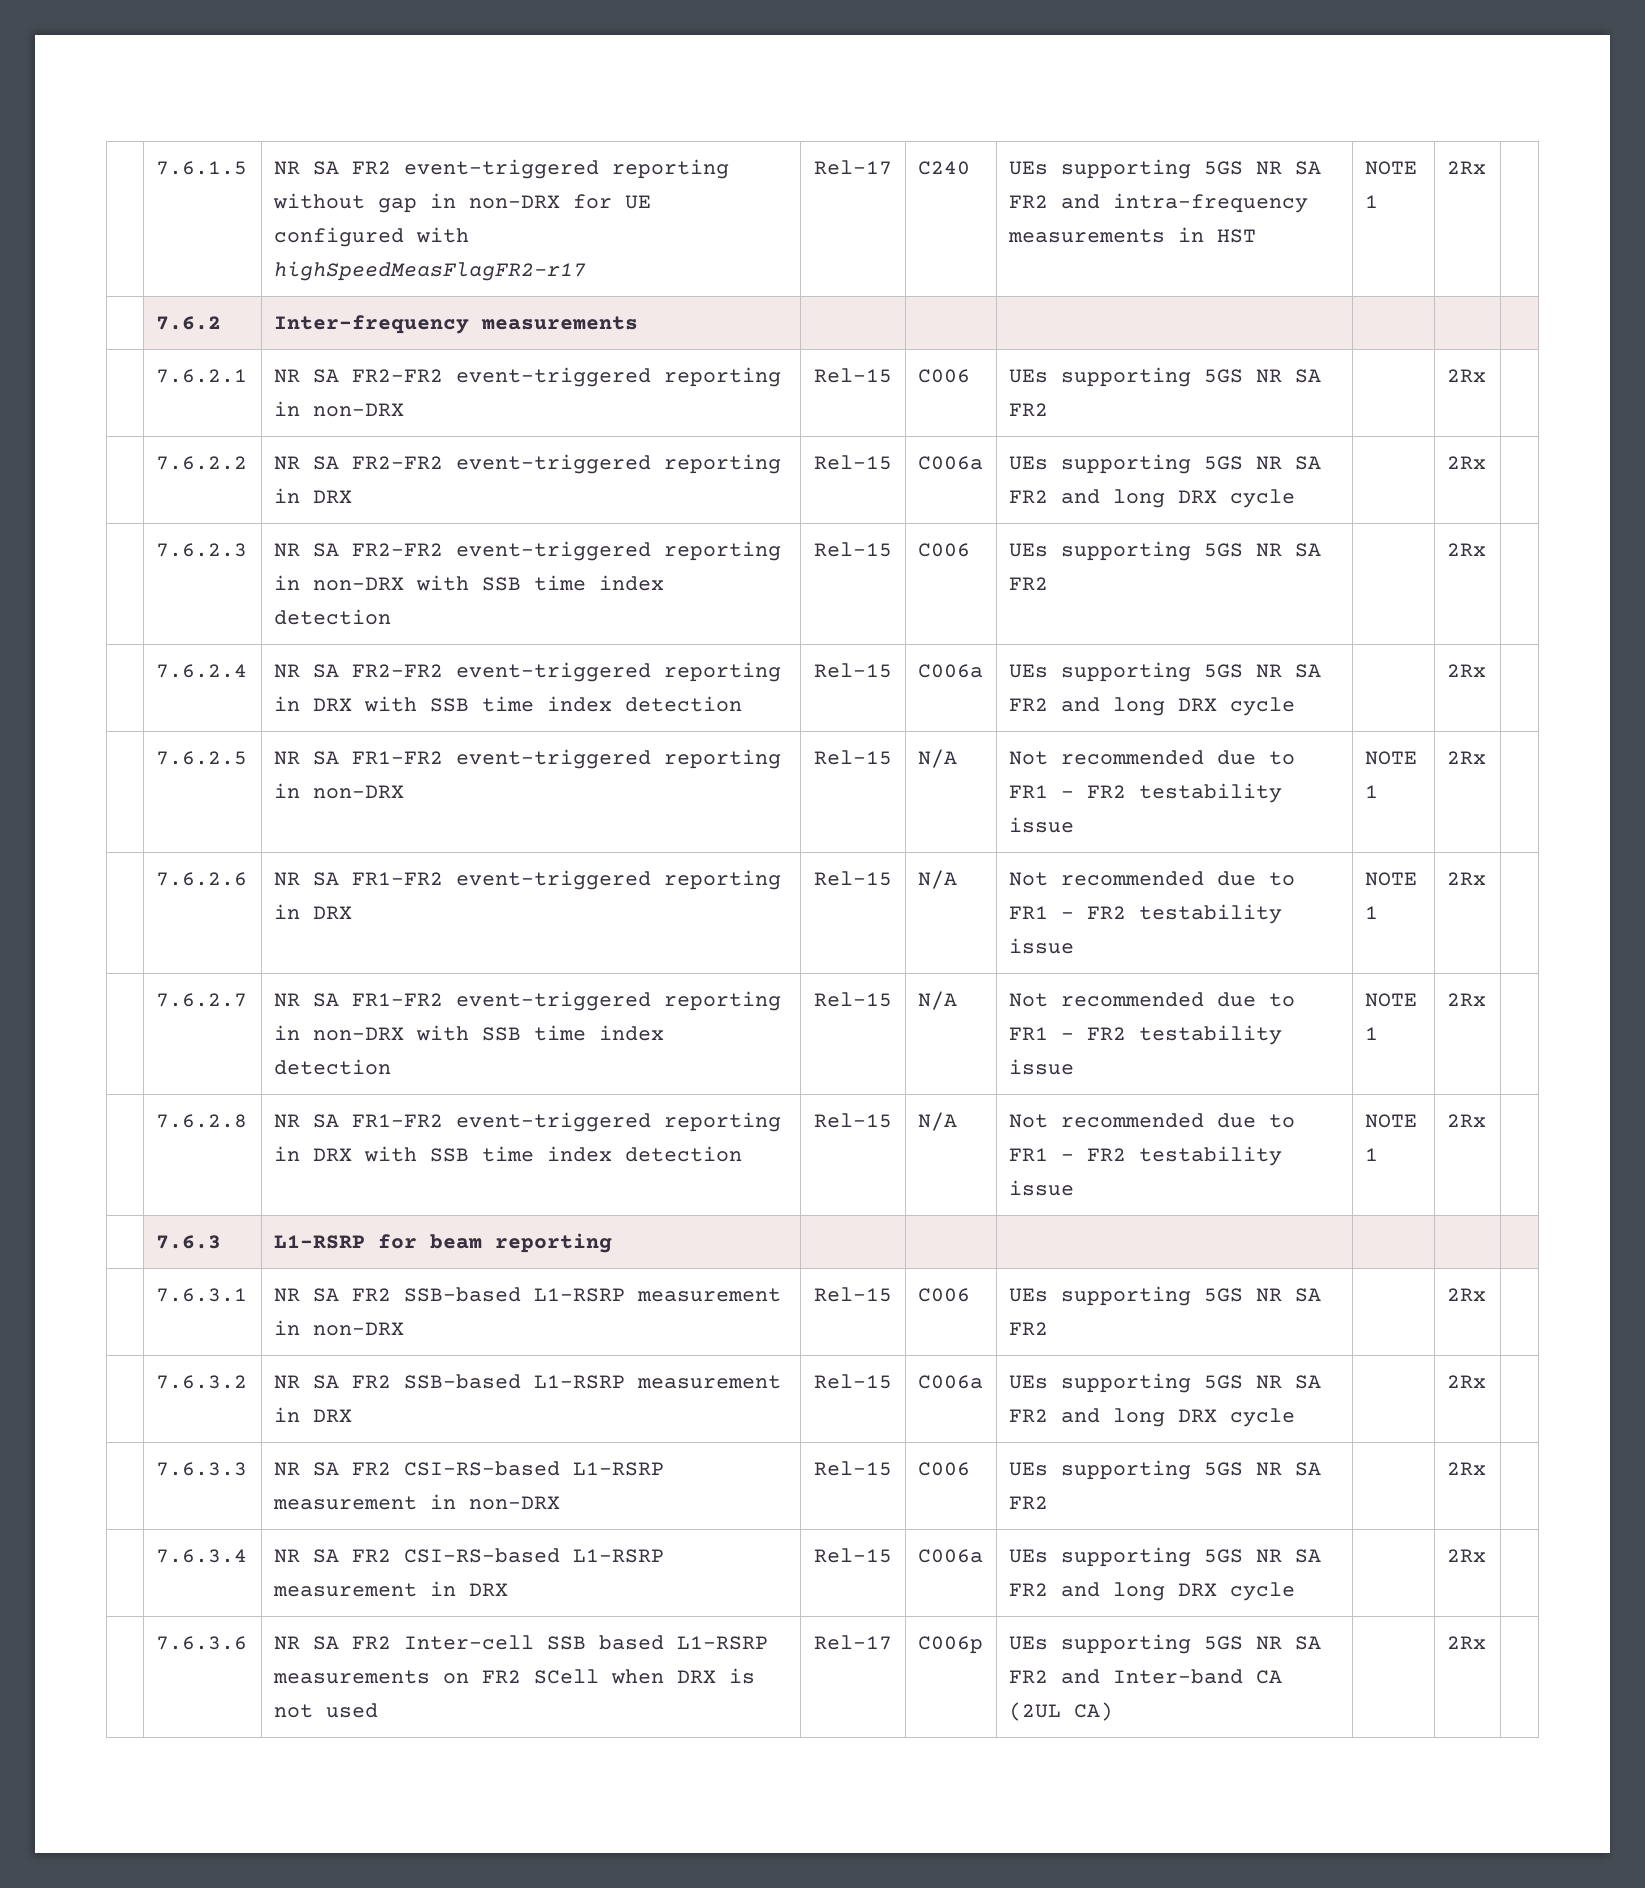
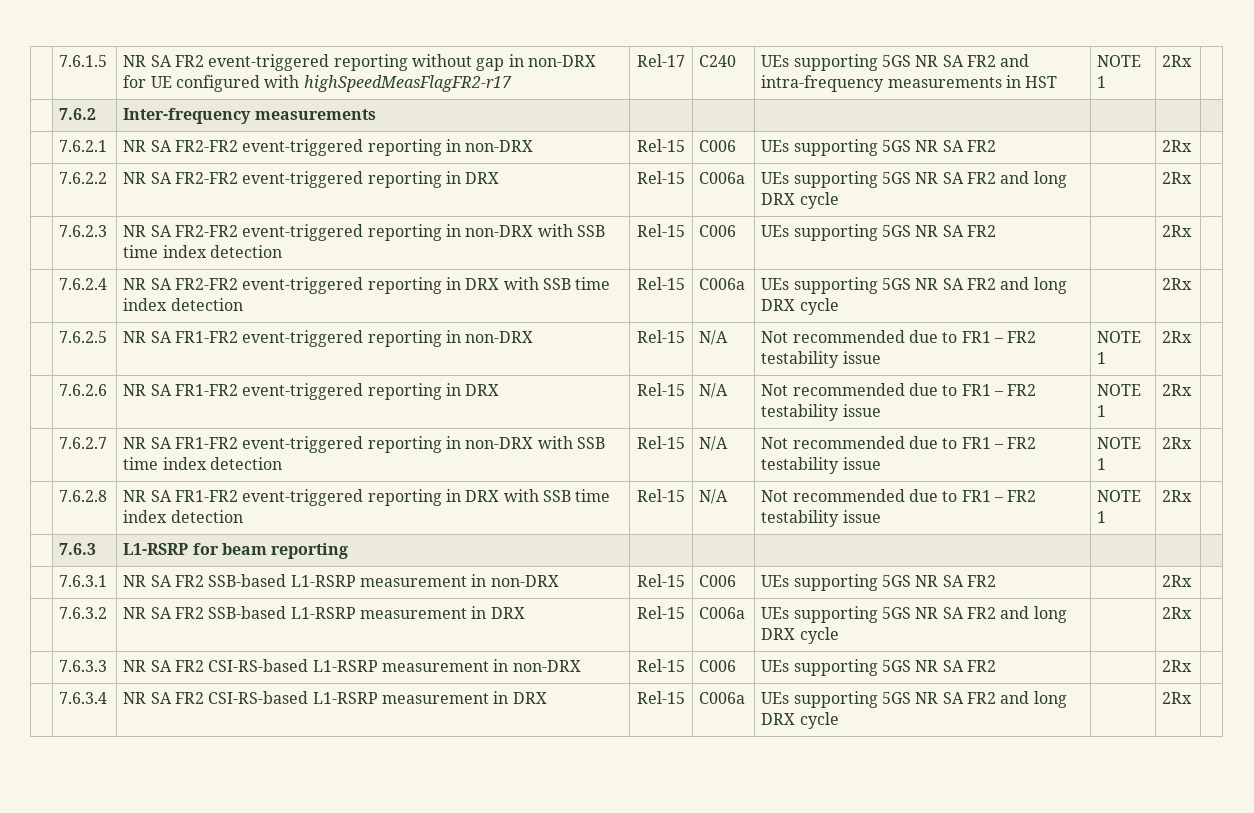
[155,1636,247,1650] [273,1635,768,1650] [272,1668,755,1684] [273,1703,378,1718] [814,1635,892,1650] [917,1636,983,1654] [1008,1634,1321,1654] [1008,1669,1282,1684] [1008,1702,1113,1721] [1446,1636,1486,1649] // | 7.6.3.6 | NR SA FR2 Inter-cell SSB based L1-RSRP measurements on FR2 SCell when DRX is not used | Rel-17 | C006p | UEs supporting 5GS NR SA FR2 and Inter-band CA (2UL CA) | | 2Rx | -> (1193, 698) none

